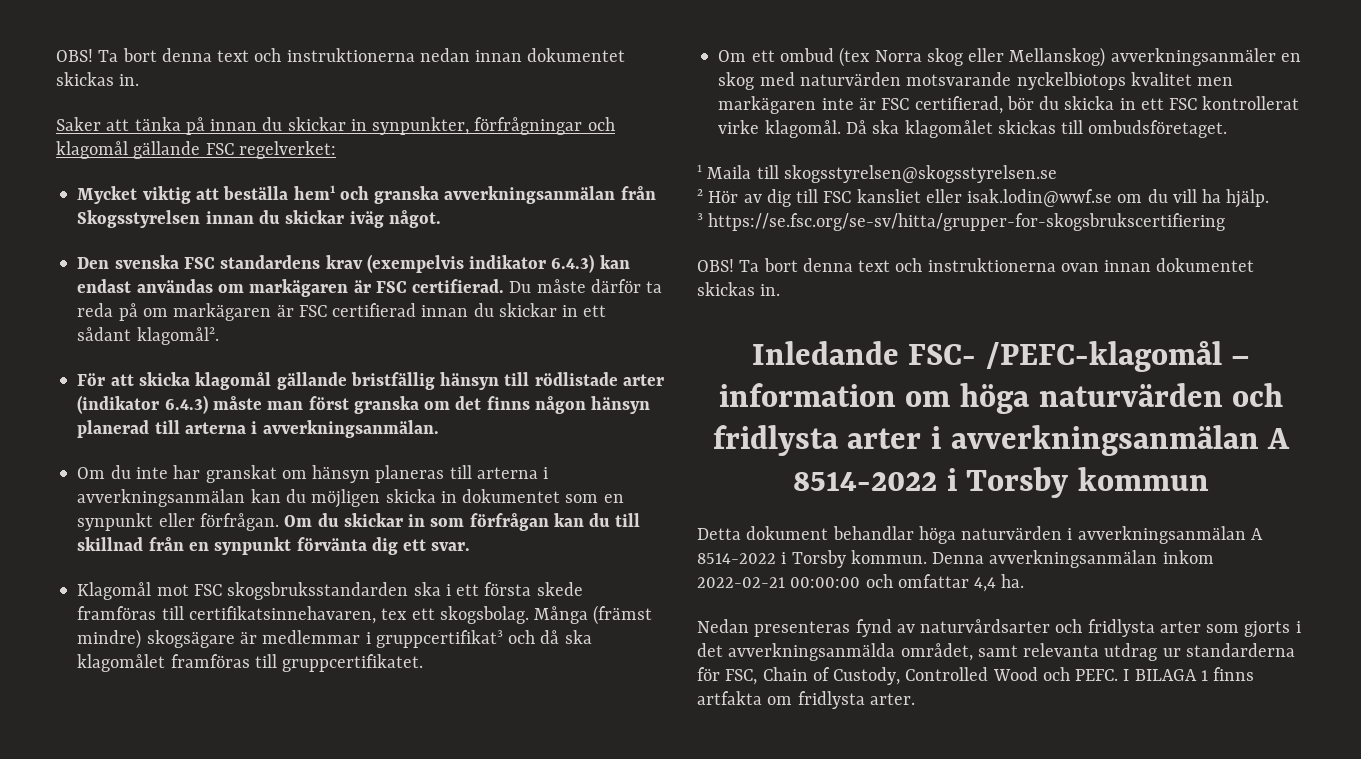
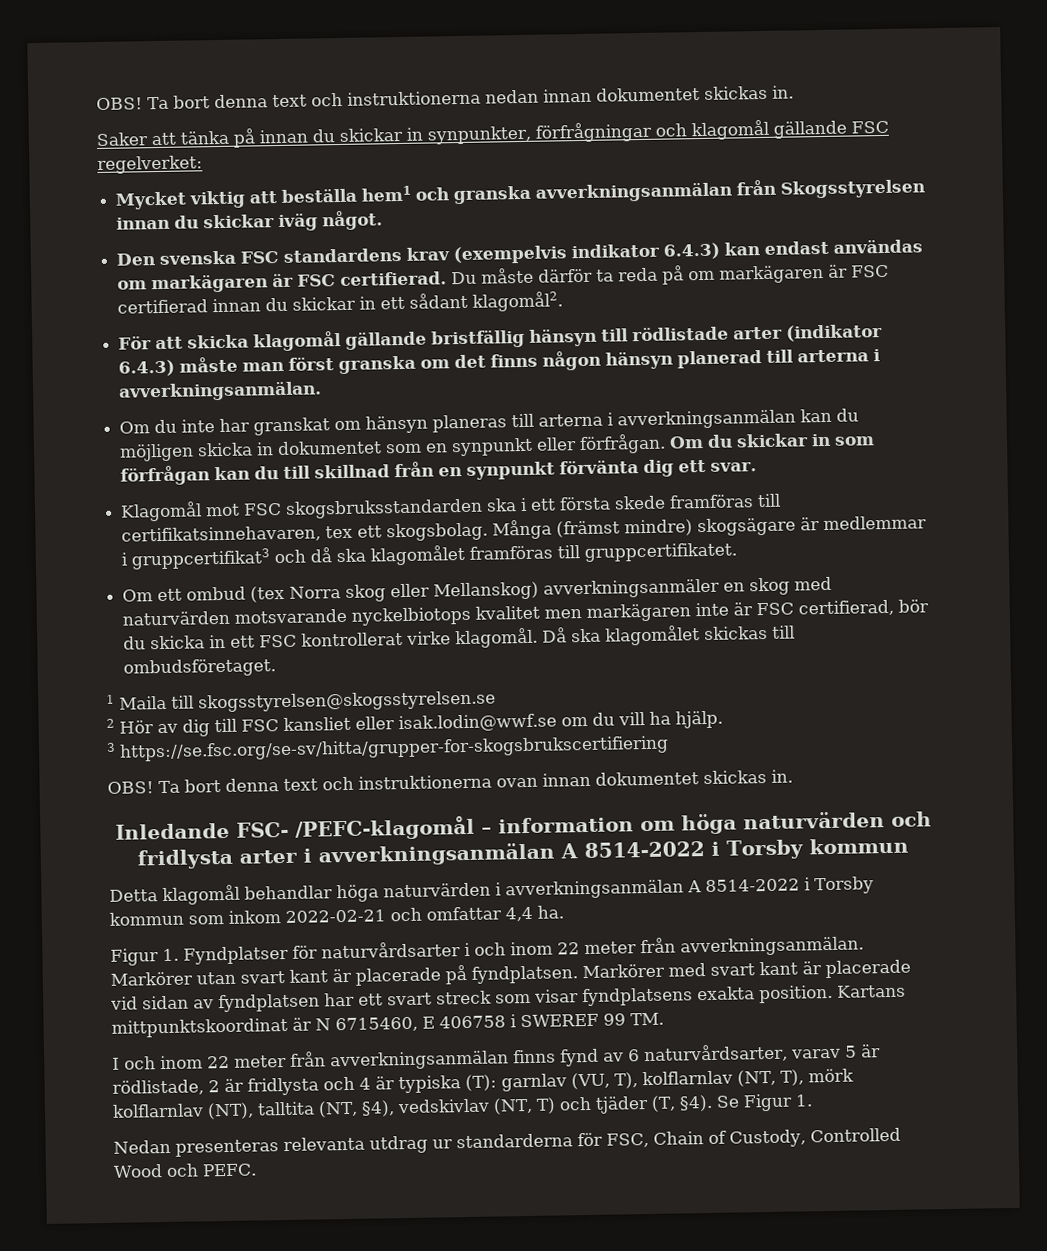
[746,526,829,540] dokument -> [162,884,240,906] klagomål
[850,550,1158,568] kommun. Denna avverkningsanmälan -> [109,911,224,926] kommun som
[790,577,861,588] 00:00:00 -> (386, 916) none
[697,619,1301,638] [697,643,1018,661] Nedan presenteras fynd av naturvårdsarter och fridlysta arter som gjorts i det avverkningsanmälda området, samt -> [110,936,864,966] [110,959,911,986] [110,984,906,1013] [111,1012,664,1038] [112,1043,881,1071] [112,1068,854,1096] [112,1093,813,1120] [113,1139,279,1157] Figur 1. Fyndplatser för naturvårdsarter i och inom 22 meter från avverkningsanmälan. Markörer utan svart kant är placerade på fyndplatsen. Markörer med svart kant är placerade vid sidan av fyndplatsen har ett svart streck som visar fyndplatsens exakta position. Kartans mittpunktskoordinat är N 6715460, E 406758 i SWEREF 99 TM. // I och inom 22 meter från avverkningsanmälan finns fynd av 6 naturvårdsarter, varav 5 är rödlistade, 2 är fridlysta och 4 är typiska (T): garnlav (VU, T), kolflarnlav (NT, T), mörk kolflarnlav (NT), talltita (NT, §4), vedskivlav (NT, T) och tjäder (T, §4). Se Figur 1. // Nedan presenteras
[1123,667,1255,681] [697,691,915,709] I BILAGA 1 finns artfakta om fridlysta arter. -> (257, 1170) none

